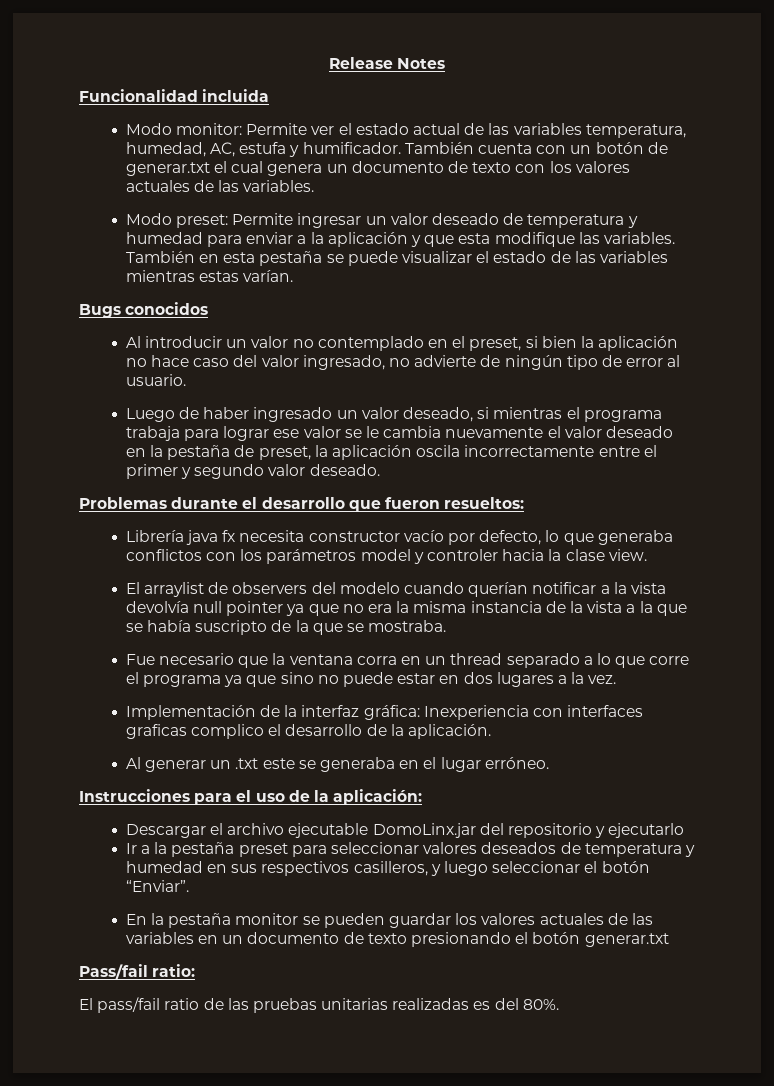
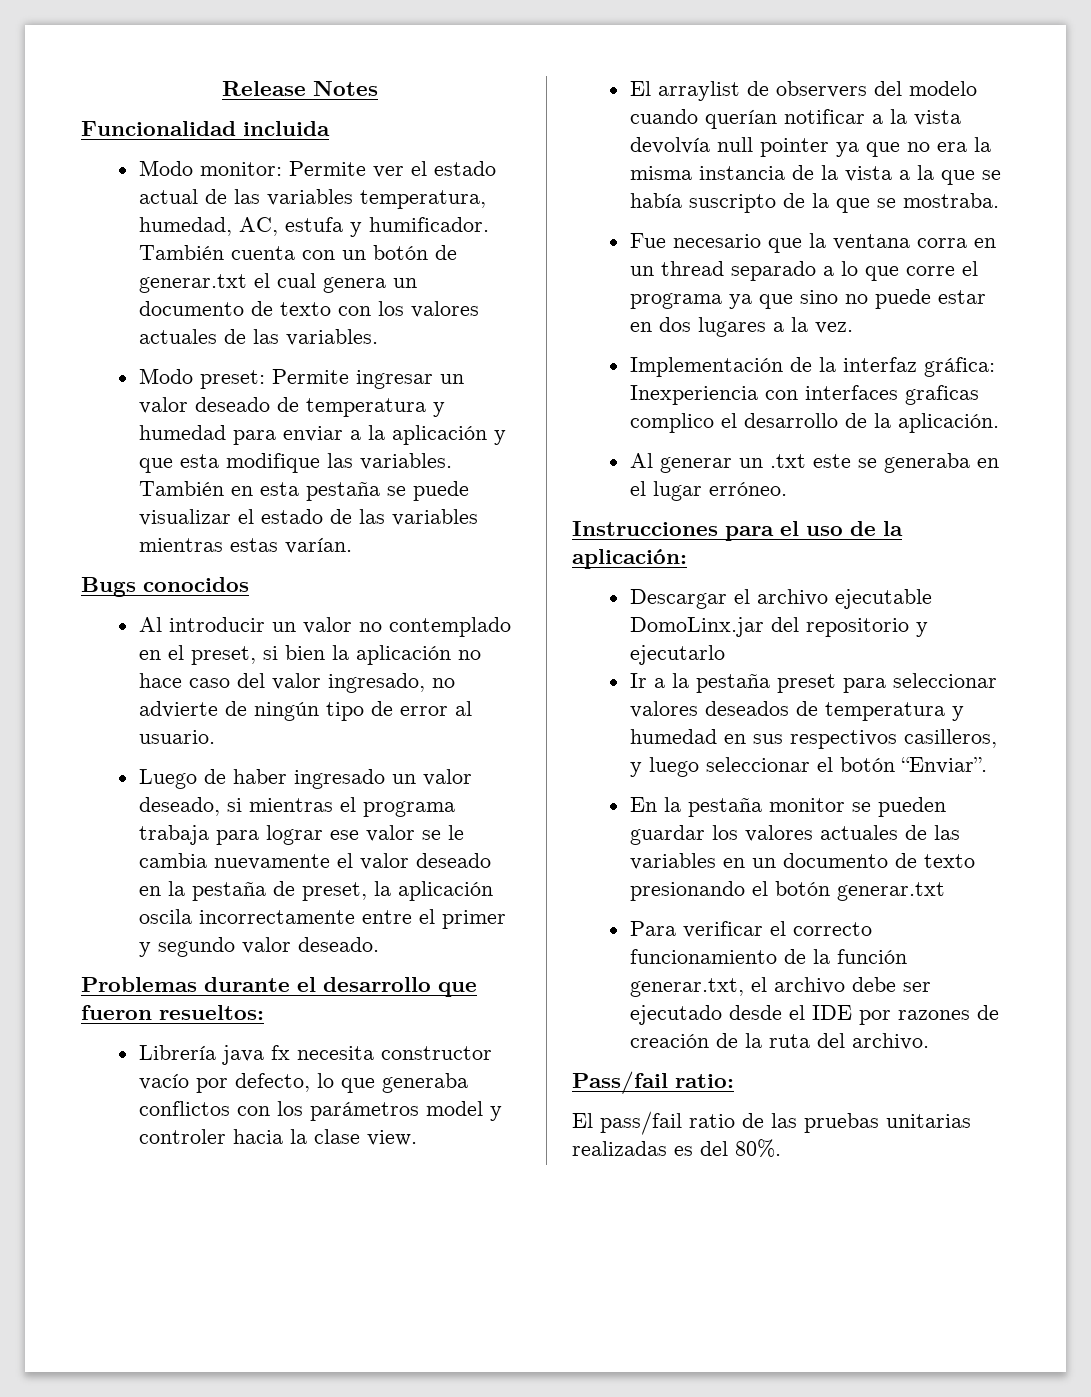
(669, 940) none -> [629,921,872,938] [629,949,907,964] [629,977,931,997] [629,1005,999,1025] [629,1033,929,1050] // Para verificar el correcto funcionamiento de la función generar.txt, el archivo debe ser ejecutado desde el IDE por razones de creación de la ruta del archivo.

